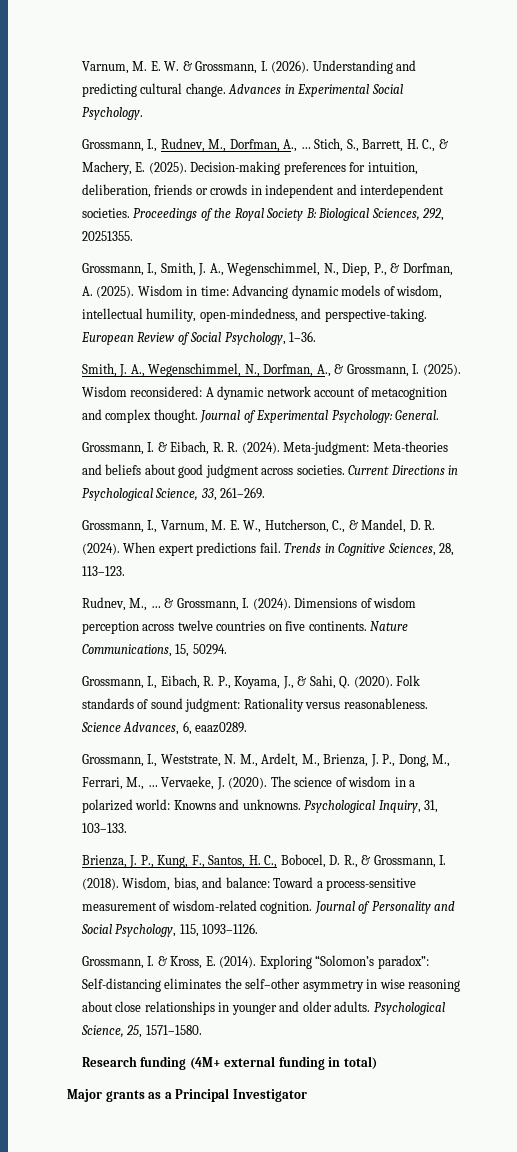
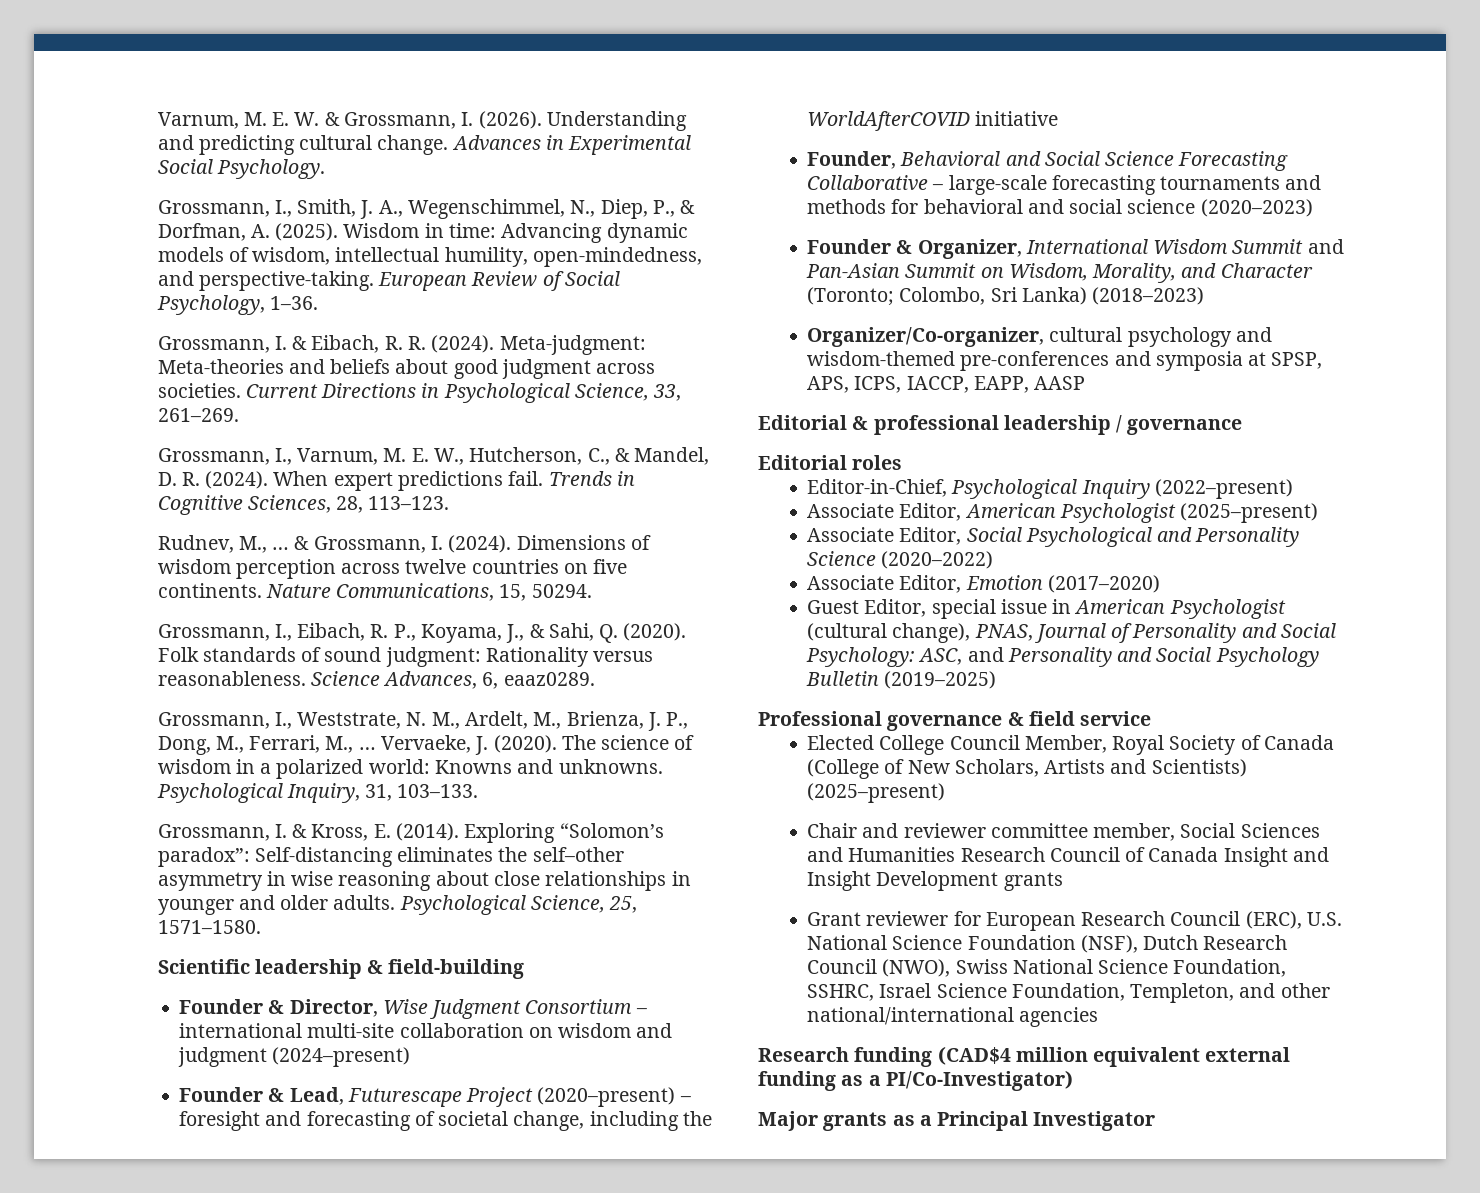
[81,138,448,152] [81,161,418,175] [81,184,445,198] [81,208,445,221] [81,231,133,241] // Grossmann, I., Rudnev, M., Dorfman, A., … Stich, S., Barrett, H. C., & Machery, E. (2025). Decision-making preferences for intuition, deliberation, friends or crowds in independent and interdependent societies. Proceedings of the Royal Society B: Biological Sciences, 292, 20251355. -> (325, 169) none
[81,363,461,377] [81,386,448,400] [81,409,440,423] // Smith, J. A., Wegenschimmel, N., Dorfman, A., & Grossmann, I. (2025). Wisdom reconsidered: A dynamic network account of metacognition and complex thought. Journal of Experimental Psychology: General. -> (318, 303) none
[81,854,447,868] [81,877,417,891] [81,900,456,914] [80,923,259,937] // Brienza, J. P., Kung, F., Santos, H. C., Bobocel, D. R., & Grossmann, I. (2018). Wisdom, bias, and balance: Toward a process-sensitive measurement of wisdom-related cognition. Journal of Personality and Social Psychology, 115, 1093–1126. -> (479, 791) none
[81,1056,377,1070] Research funding (4M+ external funding in total) -> [157,959,525,979] [179,999,647,1019] [179,1023,673,1038] [178,1047,411,1067] [179,1087,691,1107] [179,1111,712,1131] [807,111,1059,131] [807,151,1289,171] [807,175,1322,195] [807,199,1313,217] [807,239,1344,259] [806,263,1313,283] [807,287,1205,306] [807,327,1272,347] [807,351,1323,371] [807,376,1086,393] [758,415,1243,435] [758,455,903,470] [807,479,1293,499] [807,503,1319,523] [807,527,1300,547] [807,551,994,569] [807,575,1160,593] [807,599,1286,619] [807,623,1336,643] [806,647,1319,667] [806,671,997,689] [758,711,1152,731] [807,735,1334,755] [807,759,1247,779] [807,783,946,803] [807,823,1320,841] [807,847,1329,867] [807,871,1063,891] [807,911,1342,931] [807,935,1288,953] [807,959,1287,977] [807,983,1330,1003] [807,1007,1099,1027] [758,1046,1291,1067] [758,1070,1073,1091] Scientific leadership & field-building // Founder & Director, Wise Judgment Consortium – international multi-site collaboration on wisdom and judgment (2024–present) // Founder & Lead, Futurescape Project (2020–present) – foresight and forecasting of societal change, including the WorldAfterCOVID initiative // Founder, Behavioral and Social Science Forecasting Collaborative – large-scale forecasting tournaments and methods for behavioral and social science (2020–2023) // Founder & Organizer, International Wisdom Summit and Pan-Asian Summit on Wisdom, Morality, and Character (Toronto; Colombo, Sri Lanka) (2018–2023) // Organizer/Co-organizer, cultural psychology and wisdom-themed pre-conferences and symposia at SPSP, APS, ICPS, IACCP, EAPP, AASP // Editorial & professional leadership / governance // Editorial roles // Editor-in-Chief, Psychological Inquiry (2022–present) // Associate Editor, American Psychologist (2025–present) // Associate Editor, Social Psychological and Personality Science (2020–2022) // Associate Editor, Emotion (2017–2020) // Guest Editor, special issue in American Psychologist (cultural change), PNAS, Journal of Personality and Social Psychology: ASC, and Personality and Social Psychology Bulletin (2019–2025) // Professional governance & field service // Elected College Council Member, Royal Society of Canada (College of New Scholars, Artists and Scientists) (2025–present) // Chair and reviewer committee member, Social Sciences and Humanities Research Council of Canada Insight and Insight Development grants // Grant reviewer for European Research Council (ERC), U.S. National Science Foundation (NSF), Dutch Research Council (NWO), Swiss National Science Foundation, SSHRC, Israel Science Foundation, Templeton, and other national/international agencies // Research funding (CAD$4 million equivalent external funding as a PI/Co-Investigator)

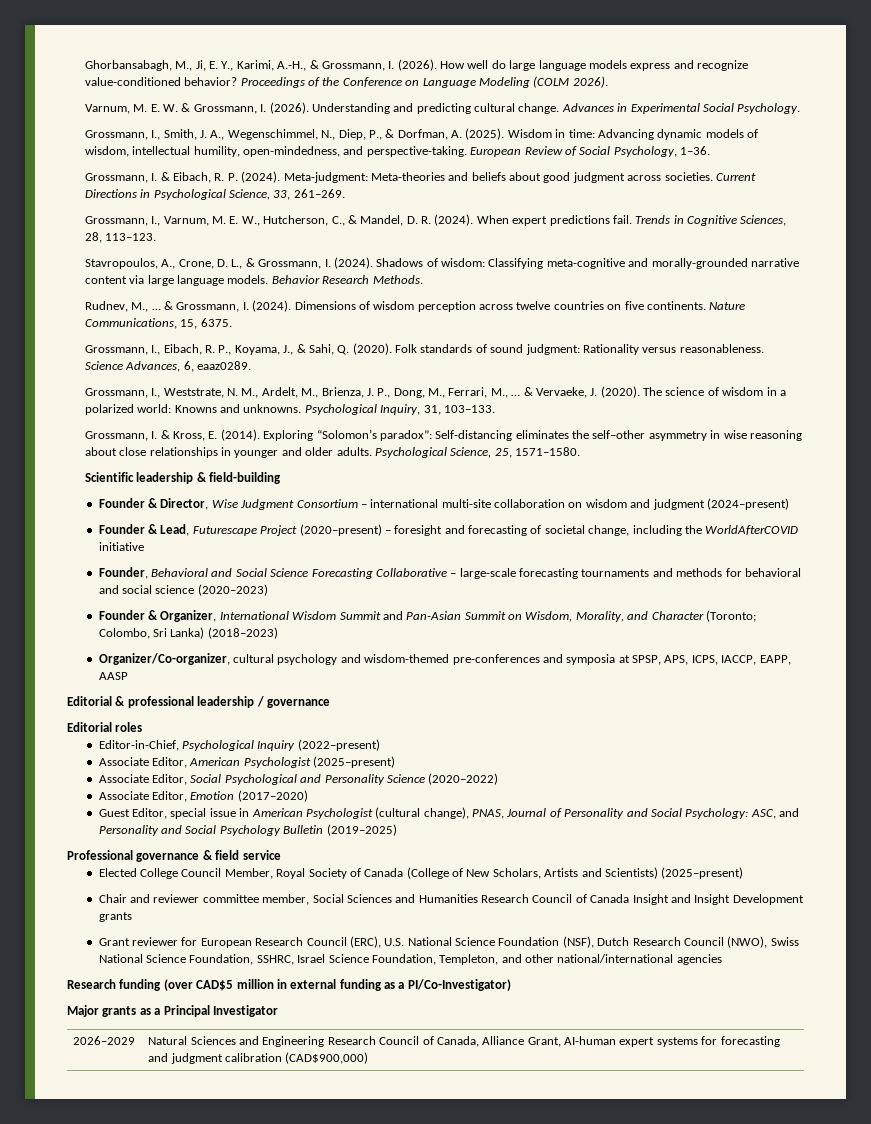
(157, 120) none -> [84,59,749,71] [84,76,608,88] Ghorbansabagh, M., Ji, E. Y., Karimi, A.-H., & Grossmann, I. (2026). How well do large language models express and recognize value-conditioned behavior? Proceedings of the Conference on Language Modeling (COLM 2026). //
[407,336,426,350] R. -> [227,173,238,181] P.
(450, 503) none -> [84,257,799,269] [84,275,423,286] // Stavropoulos, A., Crone, D. L., & Grossmann, I. (2024). Shadows of wisdom: Classifying meta-cognitive and morally-grounded narrative content via large language models. Behavior Research Methods.
[531,584,592,598] 50294. -> [200,318,232,327] 6375.
(376, 748) none -> [523,387,533,396] &
[937,1046,1201,1067] (CAD$4 million equivalent -> [163,979,287,991] (over CAD$5 million in
(1156, 1121) none -> [73,1036,136,1045] [148,1036,780,1047] [148,1052,369,1064] // 2026–2029 | Natural Sciences and Engineering Research Council of Canada, Alliance Grant, AI-human expert systems for forecasting and judgment calibration (CAD$900,000)

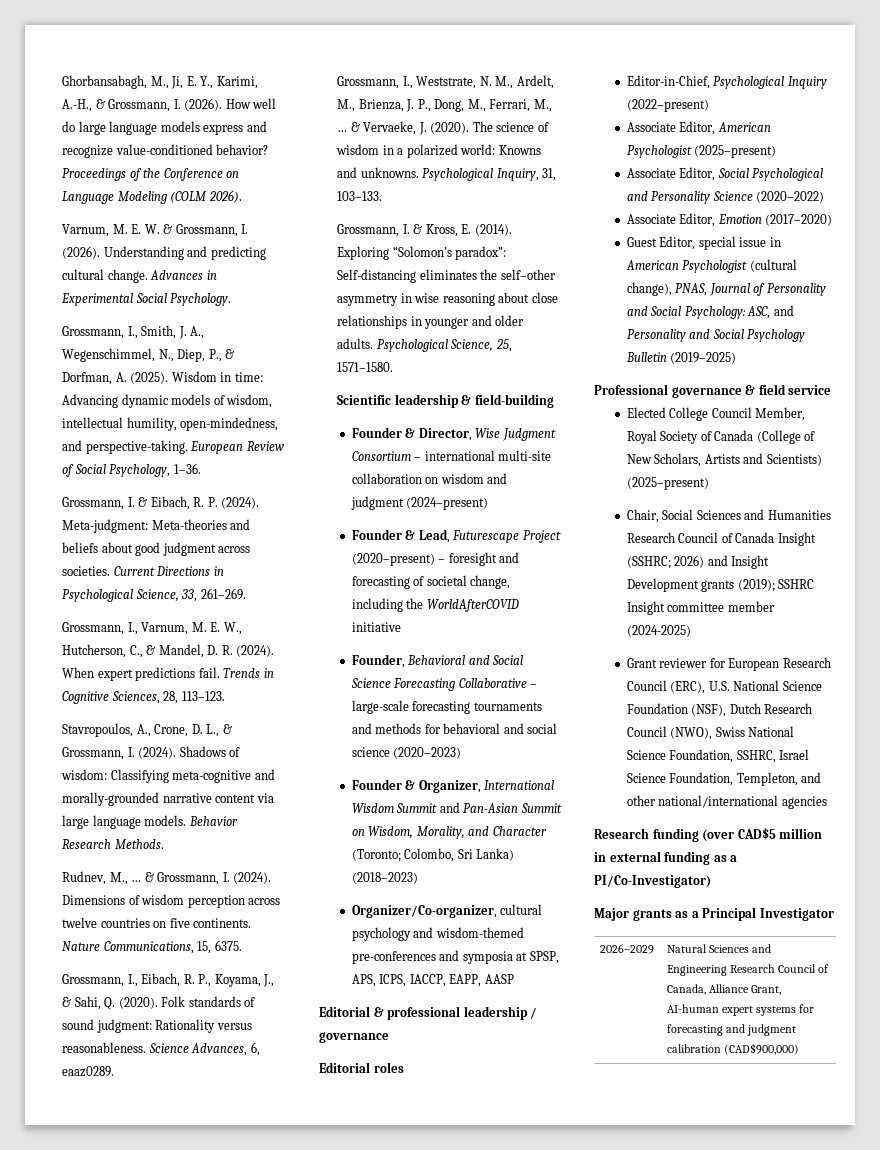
[98,894,310,905] Chair and reviewer committee member, -> [626,509,659,523] Chair,
(669, 899) none -> [626,555,705,569] (SSHRC; 2026)
(132, 917) none -> [737,579,815,592] [626,601,775,615] [626,625,691,637] (2019); SSHRC Insight committee member (2024-2025)

